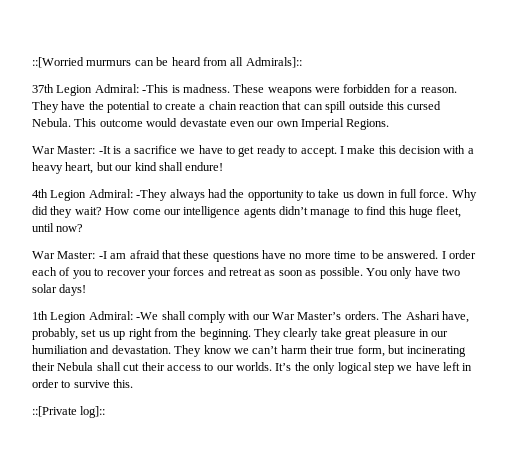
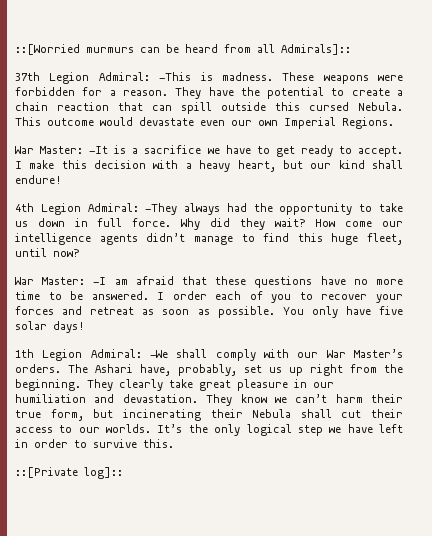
[442,268,460,276] two -> [379,306,404,315] five

